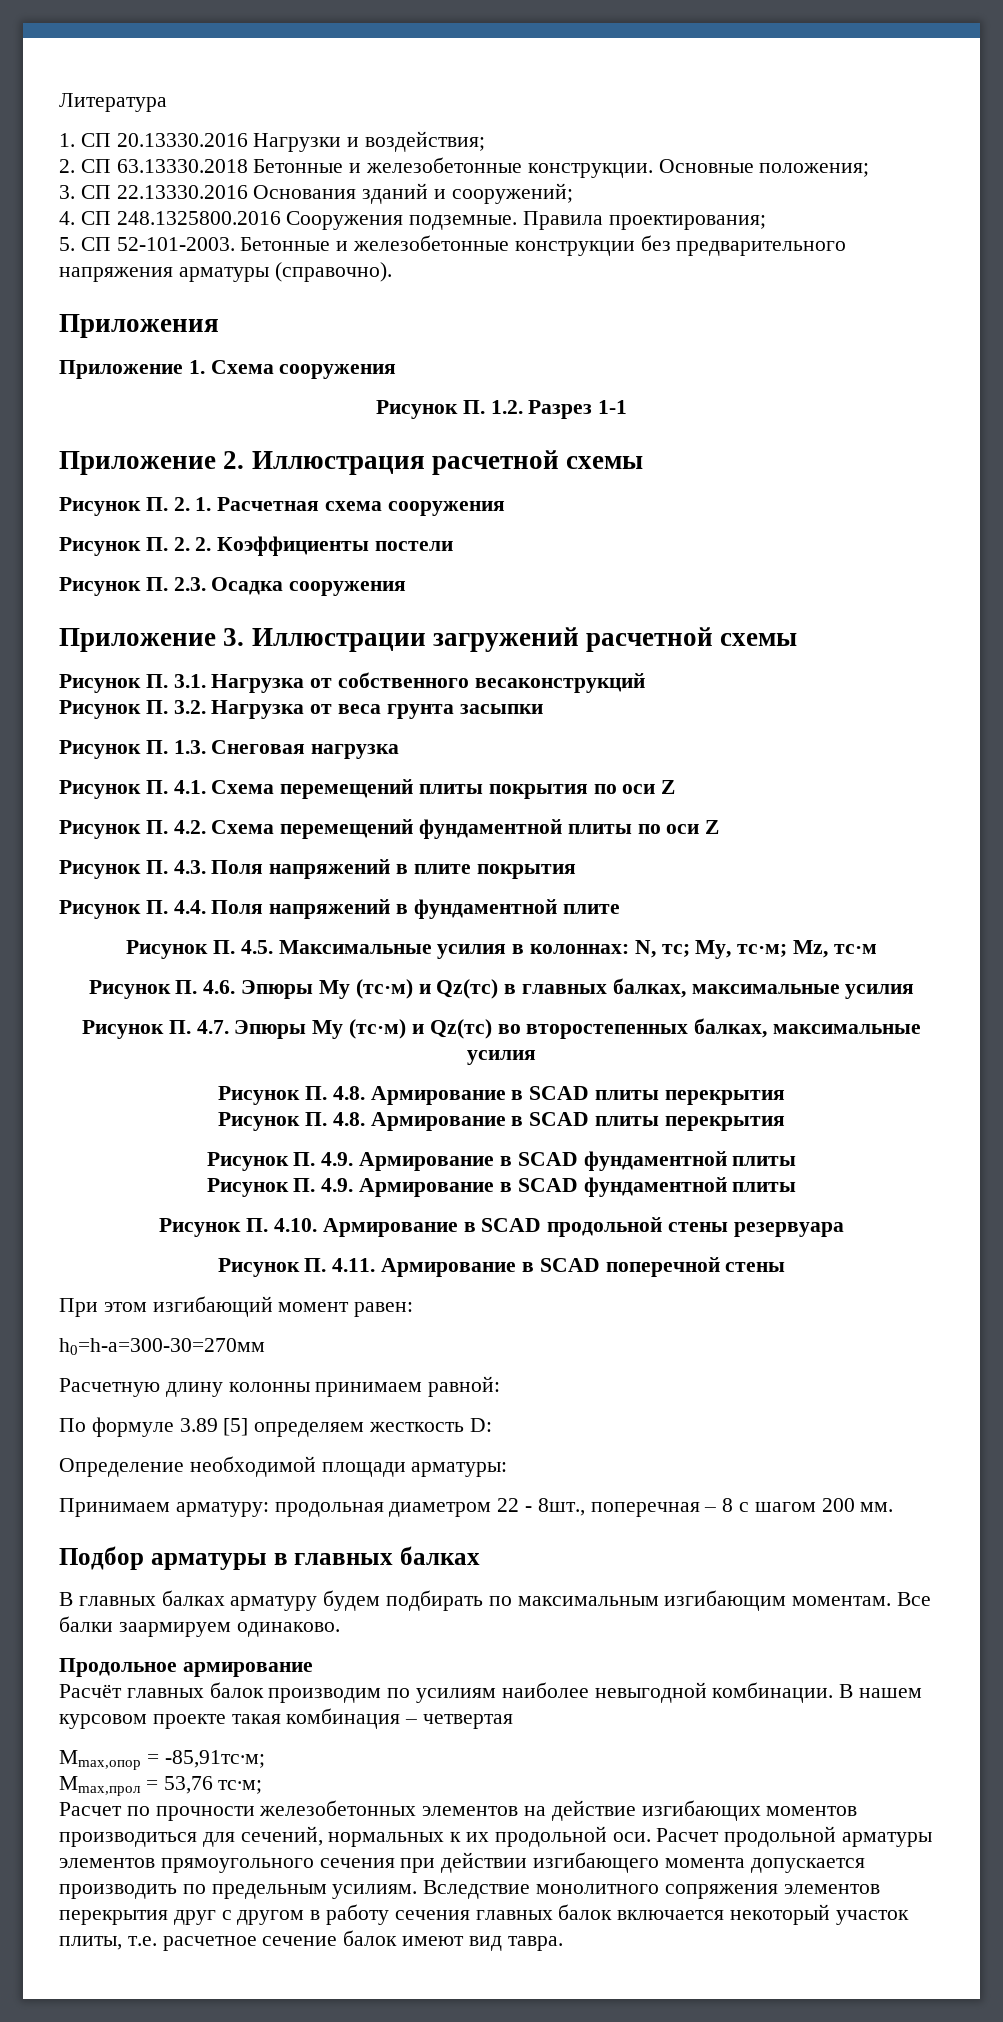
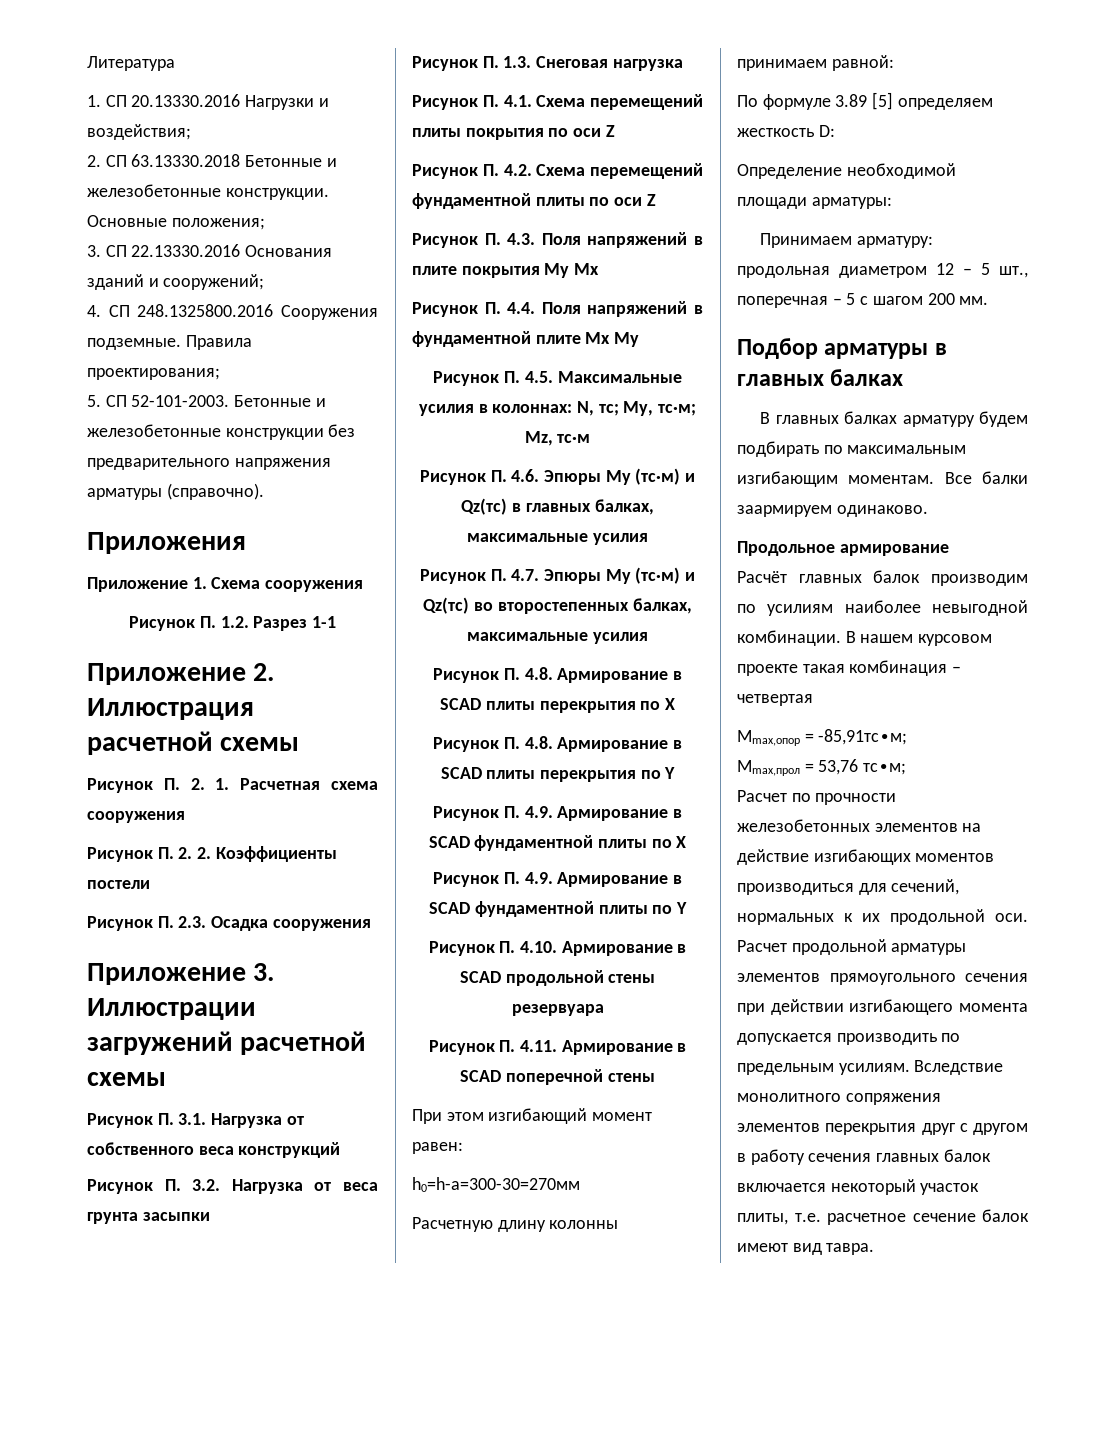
[474,673,645,693] весаконструкций -> [198,1142,341,1158] веса конструкций
(576, 871) none -> [544,263,600,278] My Mx
(620, 909) none -> [585,332,640,347] Mx My
[218,1112,785,1131] [206,1151,797,1171] [206,1177,797,1197] // Рисунок П. 4.8. Армирование в SCAD плиты перекрытия // Рисунок П. 4.9. Армирование в SCAD фундаментной плиты // Рисунок П. 4.9. Армирование в SCAD фундаментной плиты -> [640,698,675,710] [433,736,682,752] [440,767,676,782] [433,806,682,821] [428,835,687,851] [433,872,682,887] [429,901,687,917] по X // Рисунок П. 4.8. Армирование в SCAD плиты перекрытия по Y // Рисунок П. 4.9. Армирование в SCAD фундаментной плиты по X // Рисунок П. 4.9. Армирование в SCAD фундаментной плиты по Y
[497,1498,585,1516] 22 - 8шт., -> [936,263,1028,278] 12 – 5 шт.,
[722,1498,734,1512] 8 -> [846,293,856,305] 5

